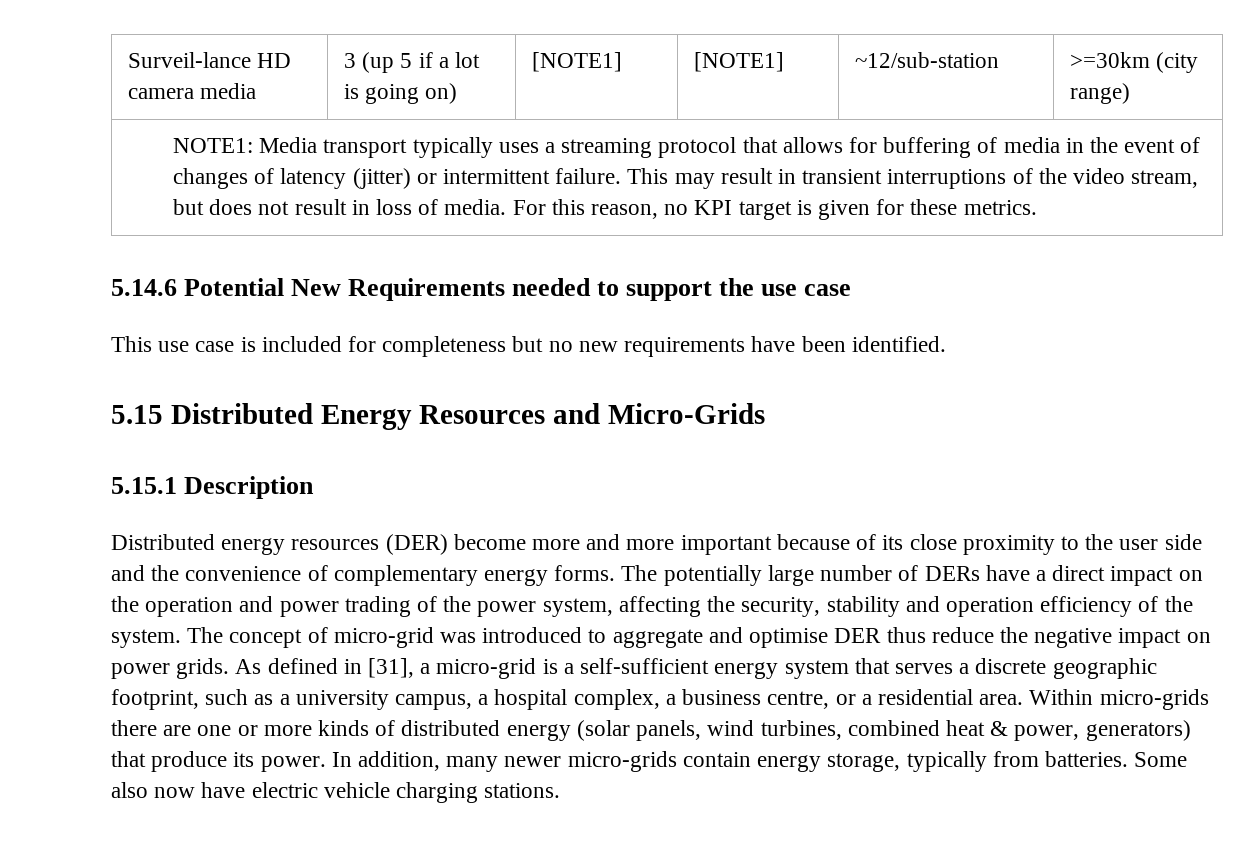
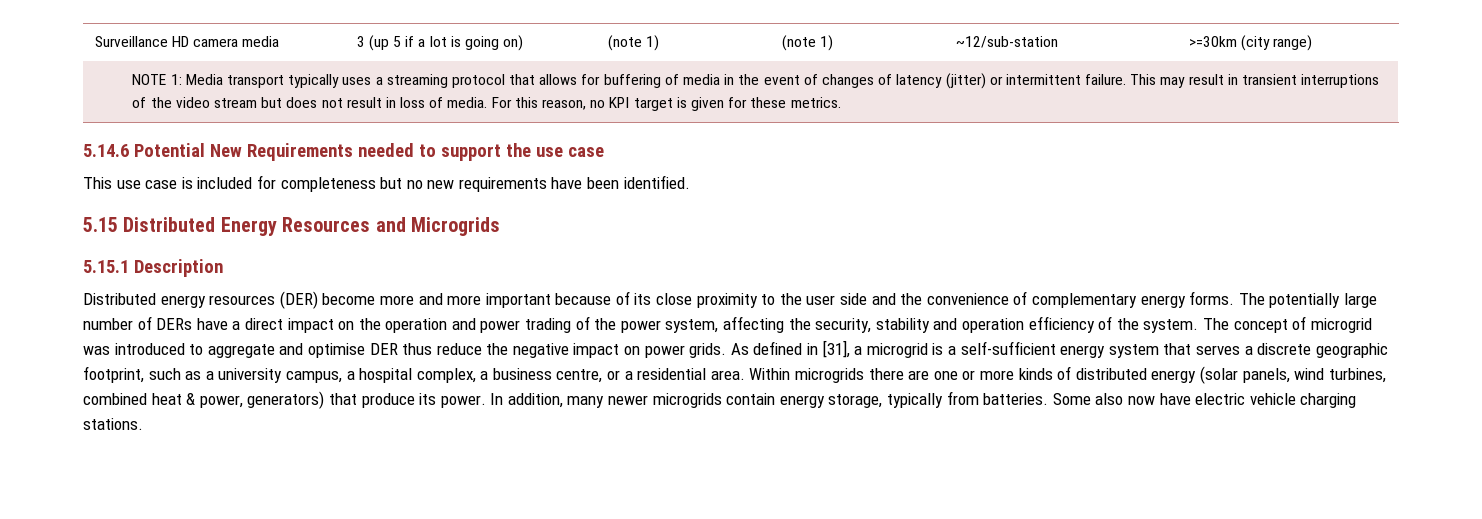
[128,52,252,68] Surveil-lance -> [94,36,168,47] Surveillance
[532,52,623,72] [694,52,785,72] [NOTE1] | [NOTE1] -> [607,35,659,51] [781,35,833,51] (note 1) | (note 1)
[172,138,253,153] NOTE1: -> [132,74,182,85] NOTE 1:
[1131,170,1199,188] stream, -> [214,98,258,108] stream
[608,403,766,424] Micro-Grids -> [411,217,500,236] Microgrids
[333,627,434,648] micro-grid -> [1310,318,1372,333] microgrid
[436,658,537,679] micro-grid -> [866,343,928,358] microgrid
[1099,689,1209,710] micro-grids -> [795,368,865,383] microgrids
[567,751,677,772] micro-grids -> [652,393,722,408] microgrids

